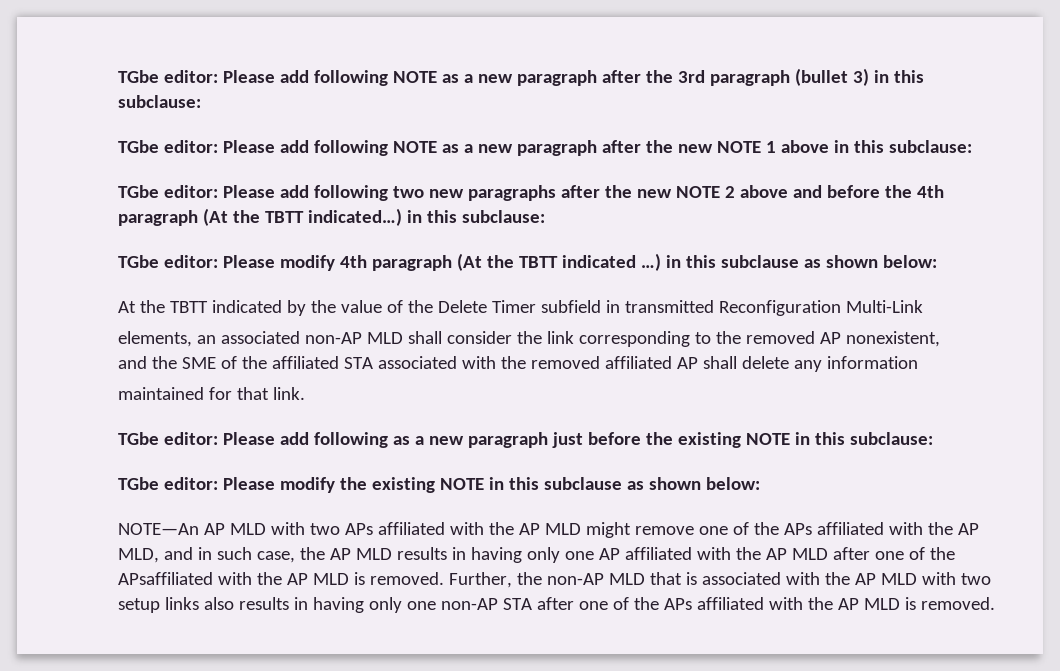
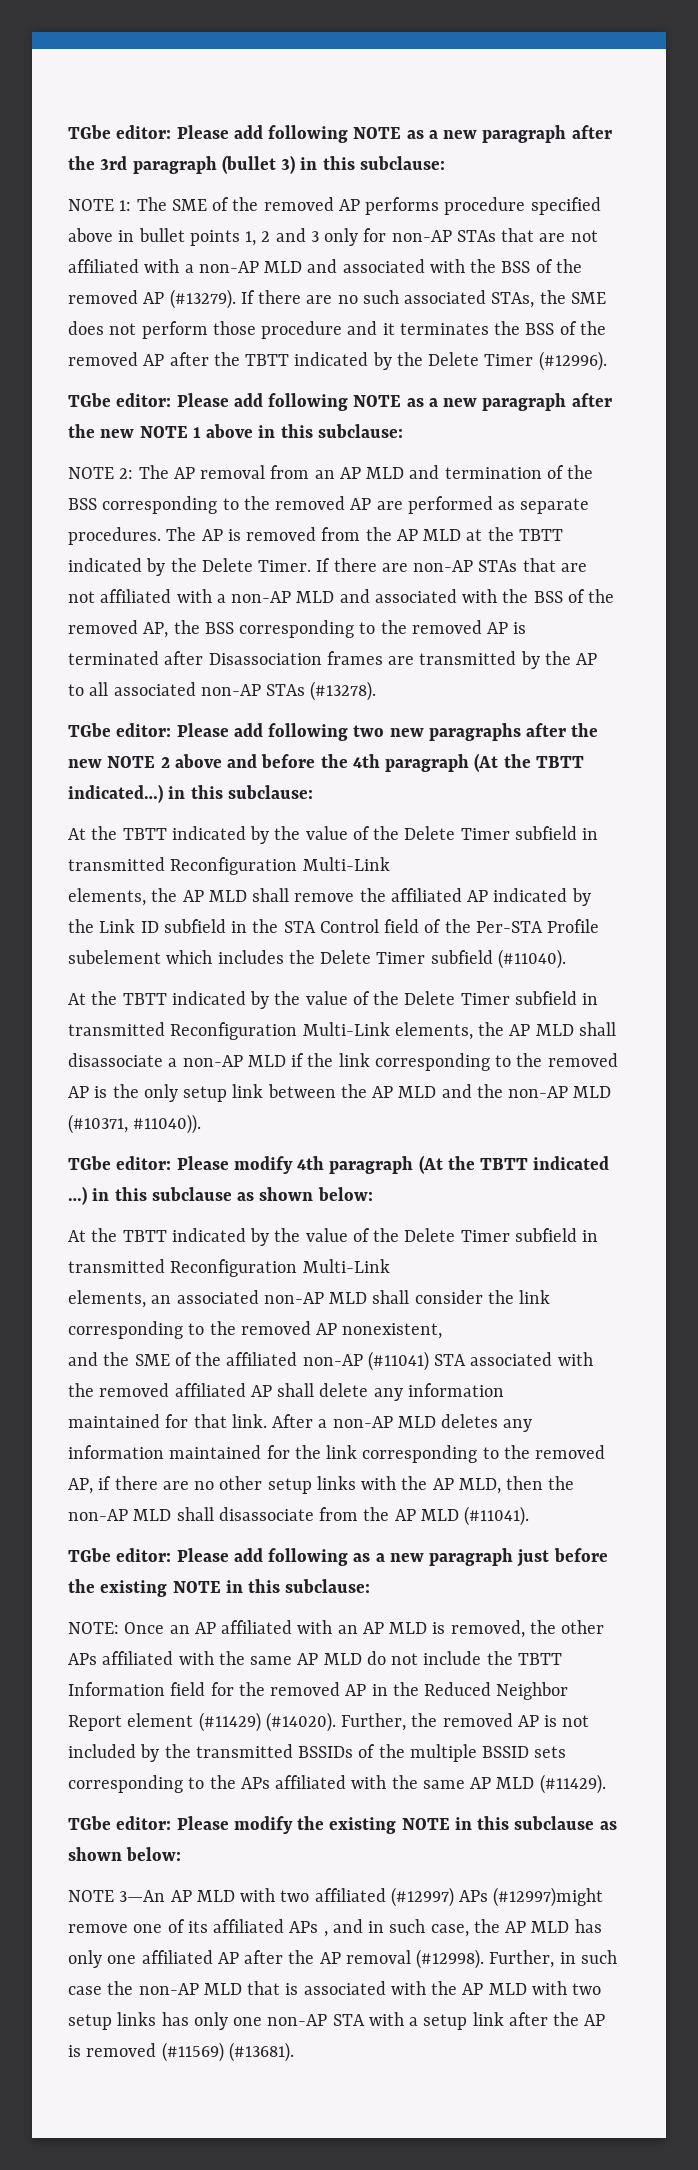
(201, 101) none -> [68,197,601,215] [68,228,598,246] [68,259,582,273] [68,289,606,309] [68,321,606,339] [68,351,607,371] // NOTE 1: The SME of the removed AP performs procedure specified above in bullet points 1, 2 and 3 only for non-AP STAs that are not affiliated with a non-AP MLD and associated with the BSS of the removed AP (#13279). If there are no such associated STAs, the SME does not perform those procedure and it terminates the BSS of the removed AP after the TBTT indicated by the Delete Timer (#12996).
(972, 146) none -> [68,465,594,479] [68,496,590,514] [68,527,563,545] [68,558,587,576] [68,589,615,603] [68,620,527,638] [68,651,598,669] [68,681,377,701] // NOTE 2: The AP removal from an AP MLD and termination of the BSS corresponding to the removed AP are performed as separate procedures. The AP is removed from the AP MLD at the TBTT indicated by the Delete Timer. If there are non-AP STAs that are not affiliated with a non-AP MLD and associated with the BSS of the removed AP, the BSS corresponding to the removed AP is terminated after Disassociation frames are transmitted by the AP to all associated non-AP STAs (#13278).
(545, 216) none -> [68,826,599,844] [68,857,390,875] [68,888,591,906] [68,919,600,933] [68,949,566,969] [68,991,599,1009] [68,1022,616,1040] [68,1053,618,1071] [68,1084,612,1102] [68,1114,202,1134] // At the TBTT indicated by the value of the Delete Timer subfield in transmitted Reconfiguration Multi-Link // elements, the AP MLD shall remove the affiliated AP indicated by the Link ID subfield in the STA Control field of the Per-STA Profile subelement which includes the Delete Timer subfield (#11040). // At the TBTT indicated by the value of the Delete Timer subfield in transmitted Reconfiguration Multi-Link elements, the AP MLD shall disassociate a non-AP MLD if the link corresponding to the removed AP is the only setup link between the AP MLD and the non-AP MLD (#10371, #11040)).
(339, 362) none -> [302,1351,429,1371] non-AP (#11041)
(305, 393) none -> [272,1414,533,1432] [68,1445,606,1463] [68,1476,575,1494] [68,1506,530,1526] After a non-AP MLD deletes any information maintained for the link corresponding to the removed AP, if there are no other setup links with the AP MLD, then the non-AP MLD shall disassociate from the AP MLD (#11041).
(933, 438) none -> [68,1620,605,1638] [68,1651,562,1665] [68,1682,569,1700] [68,1712,590,1732] [68,1744,567,1762] [68,1774,606,1794] // NOTE: Once an AP affiliated with an AP MLD is removed, the other APs affiliated with the same AP MLD do not include the TBTT Information field for the removed AP in the Reduced Neighbor Report element (#11429) (#14020). Further, the removed AP is not included by the transmitted BSSIDs of the multiple BSSID sets corresponding to the APs affiliated with the same AP MLD (#11429).
[118,522,979,538] [118,548,159,563] NOTE—An AP MLD with two APs affiliated with the AP MLD might remove one of the APs affiliated with the AP MLD, -> [68,1887,604,1907] [68,1919,328,1937] NOTE 3—An AP MLD with two affiliated (#12997) APs (#12997)might remove one of its affiliated APs ,
[396,547,955,563] [118,572,512,588] results in having only one AP affiliated with the AP MLD after one of the APsaffiliated with the AP MLD is removed. Further, -> [574,1919,602,1933] [68,1949,617,1969] [68,1986,102,1995] has only one affiliated AP after the AP removal (#12998). Further, in such case
[203,597,995,613] also results in having only one non-AP STA after one of the APs affiliated with the AP MLD is removed. -> [161,2012,606,2030] [68,2042,294,2062] has only one non-AP STA with a setup link after the AP is removed (#11569) (#13681).

